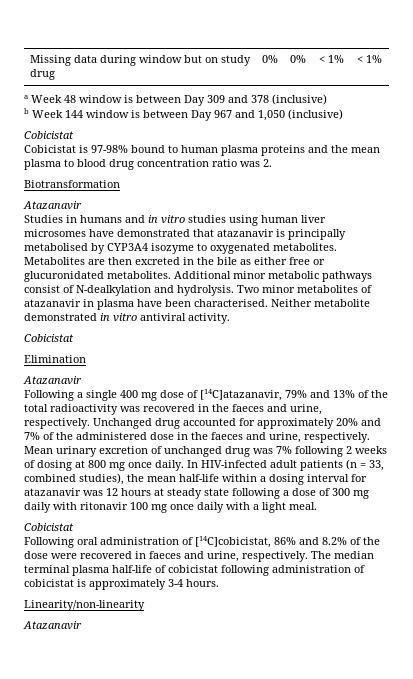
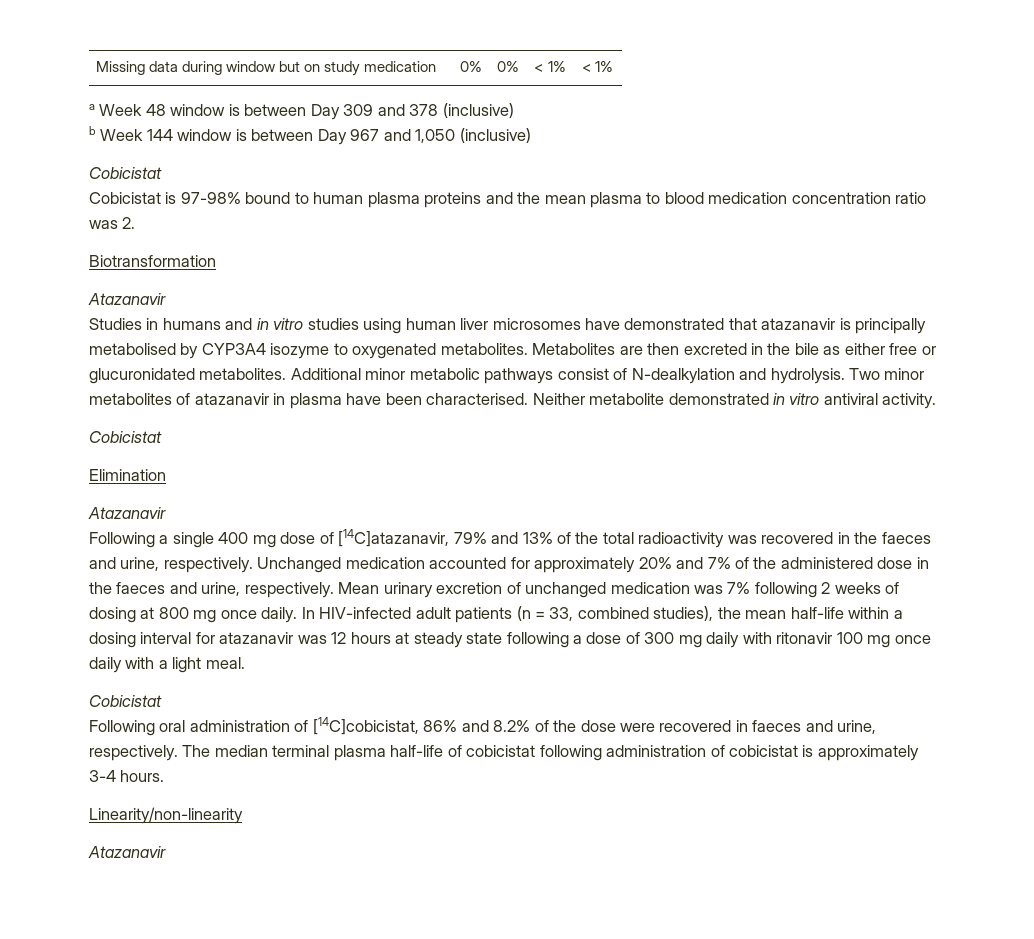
[29,69,55,80] drug -> [364,61,437,72] medication
[109,159,134,170] drug -> [708,192,788,204] medication
[155,418,180,429] drug -> [345,557,425,569] medication
[225,446,250,457] drug -> [610,582,690,594] medication

